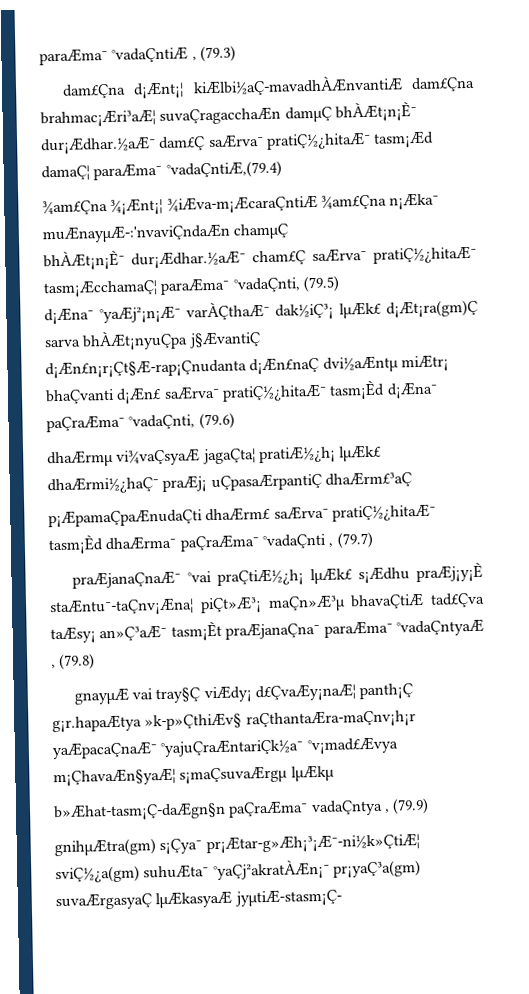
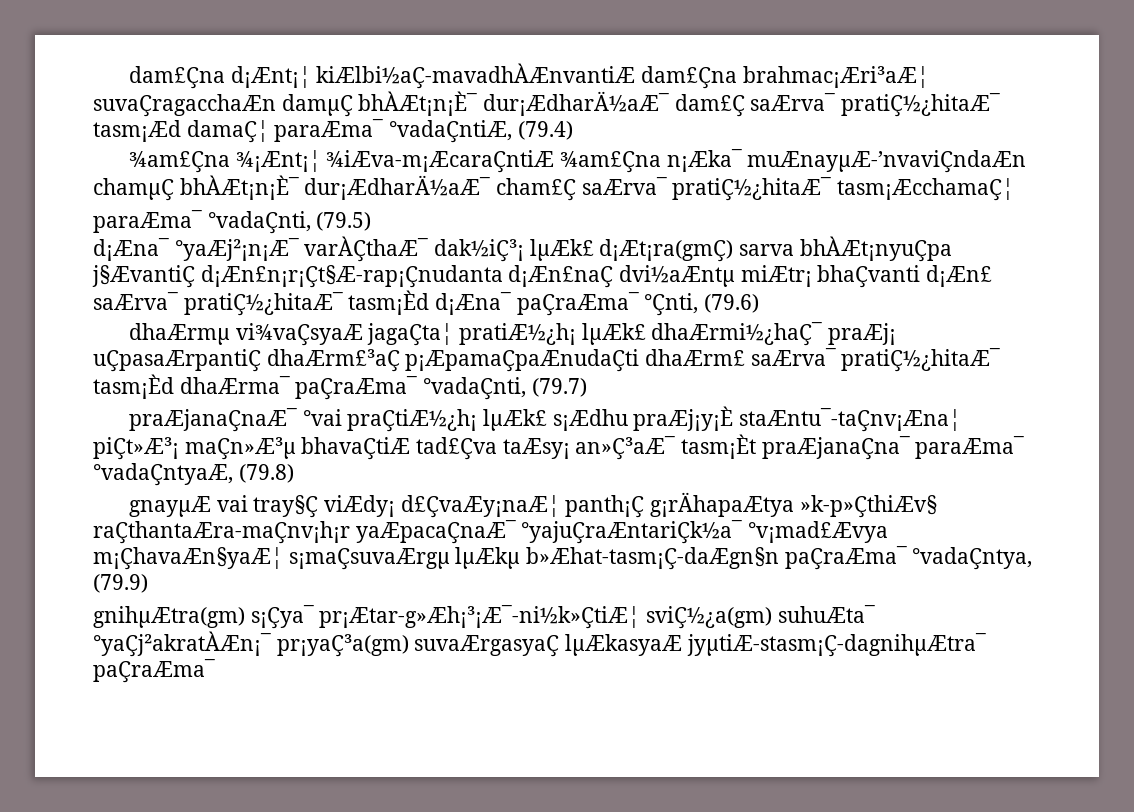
[39,45,236,66] paraÆma¯ °vadaÇntiÆ , (79.3) // -> (128, 77) none
[41,136,156,155] dur¡Ædhar.½aÆ¯ -> [483,91,670,116] dur¡ÆdharÄ½aÆ¯
[165,160,282,179] °vadaÇntiÆ,(79.4) -> [389,120,573,143] °vadaÇntiÆ, (79.4)
[42,223,231,244] muÆnayµÆ-:'nvaviÇndaÆn -> [747,150,1027,173] muÆnayµÆ-’nvaviÇndaÆn
[43,250,246,271] // bhÀÆt¡n¡È¯ dur¡Ædhar.½aÆ¯ -> [179,175,491,200] bhÀÆt¡n¡È¯ dur¡ÆdharÄ½aÆ¯
(158, 288) none -> (1015, 189) //
[386,299,478,318] d¡Æt¡ra(gm)Ç -> [599,239,734,262] d¡Æt¡ra(gmÇ)
(261, 340) // -> (195, 276) none
[128,414,196,430] °vadaÇnti, -> [644,293,699,316] °Çnti,
(412, 479) // -> (400, 360) none
[261,533,334,550] °vadaÇnti , -> [423,377,527,400] °vadaÇnti,
[396,618,485,637] [51,664,56,669] °vadaÇntyaÆ , -> [93,463,233,486] °vadaÇntyaÆ,
[52,714,142,733] g¡r.hapaÆtya -> [649,492,794,517] g¡rÄhapaÆtya
(335, 773) // -> (521, 558) none
[310,799,390,817] vadaÇntya , -> [912,547,1033,570] °vadaÇntya,
[234,888,342,907] jyµtiÆ-stasm¡Ç- -> [686,633,986,657] [93,659,215,683] jyµtiÆ-stasm¡Ç-dagnihµÆtra¯ paÇraÆma¯

